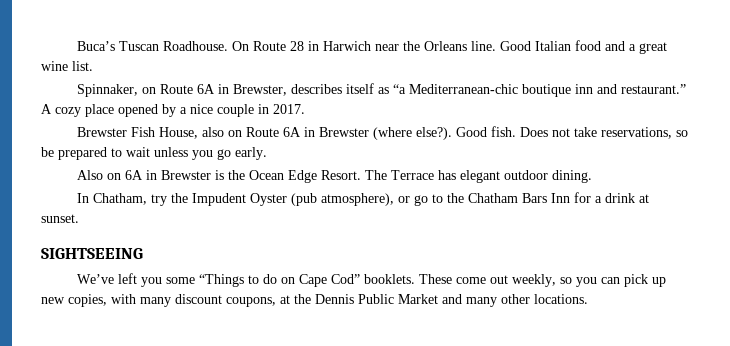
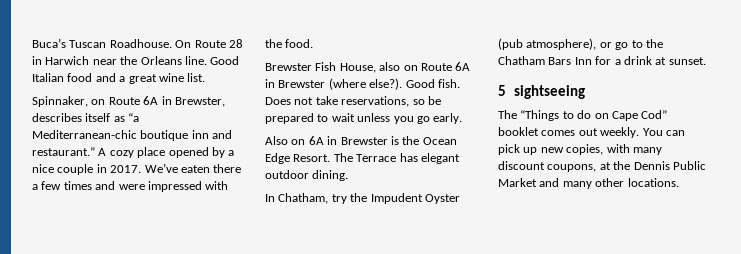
(305, 109) none -> [144,163,242,173] [32,181,229,192] [265,39,314,48] We’ve eaten there a few times and were impressed with the food.
[41,248,143,259] [77,273,196,287] SIGHTSEEING // We’ve left you some -> [498,85,586,99] [498,110,517,119] 5 sightseeing // The
[364,274,598,287] booklets. These come out weekly, so you -> [498,127,663,138] booklet comes out weekly. You

